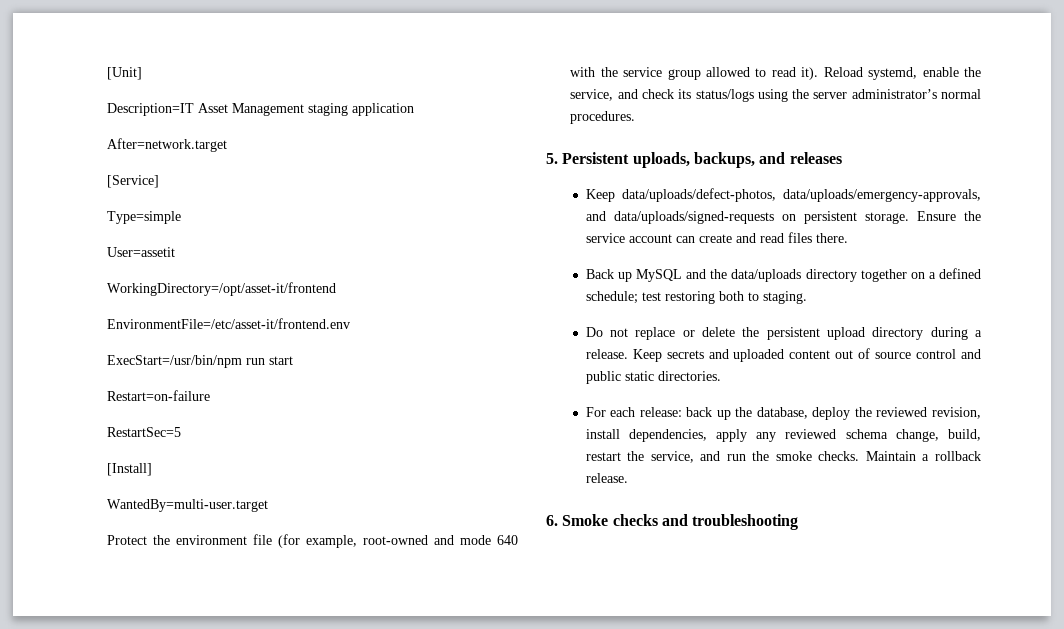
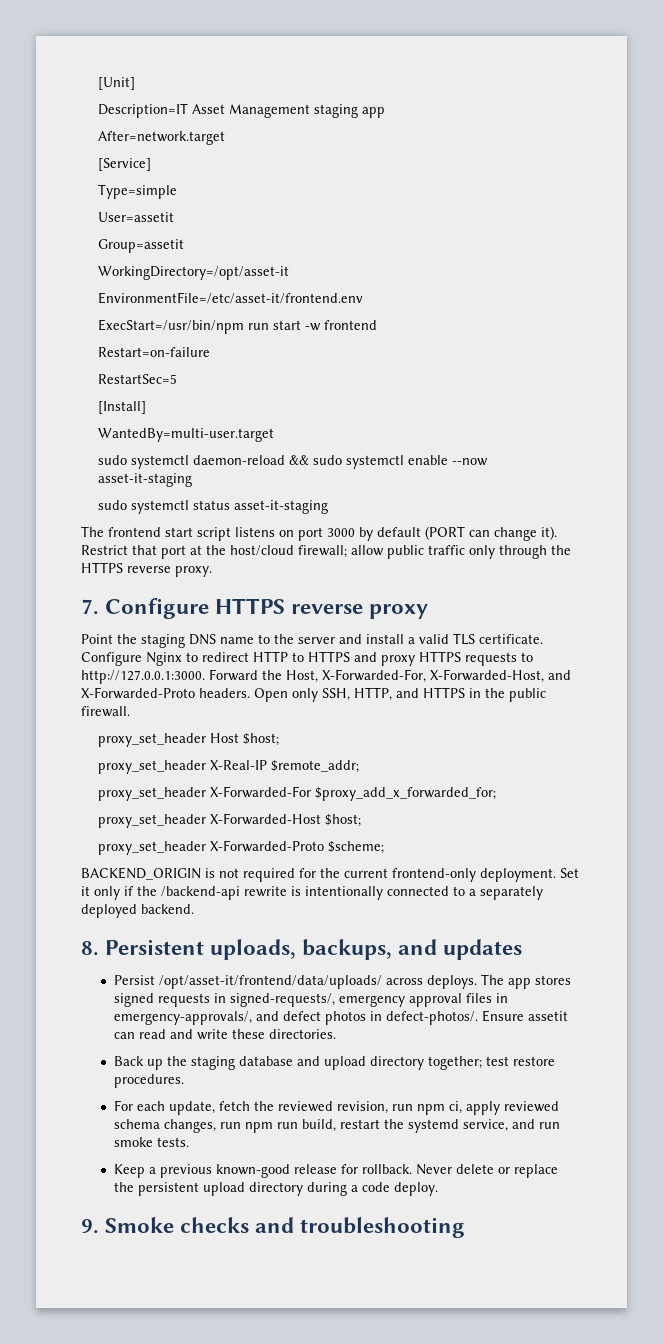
[352,103,415,116] application -> [362,107,386,118] app
[107,282,337,296] WorkingDirectory=/opt/asset-it/frontend -> [98,239,185,253] [98,266,290,280] Group=assetit // WorkingDirectory=/opt/asset-it
(294, 360) none -> [305,320,378,331] -w frontend
[107,534,518,548] [570,67,981,80] [570,89,981,102] [570,111,636,124] [546,152,842,168] [585,188,981,202] [585,211,981,224] [585,232,848,243] [585,268,981,282] [585,291,807,304] [585,327,736,340] Protect the environment file (for example, root-owned and mode 640 with the service group allowed to read it). Reload systemd, enable the service, and check its status/logs using the server administrator’s normal procedures. // 5. Persistent uploads, backups, and releases // Keep data/uploads/defect-photos, data/uploads/emergency-approvals, and data/uploads/signed-requests on persistent storage. Ensure the service account can create and read files there. // Back up MySQL and the data/uploads directory together on a defined schedule; test restoring both to staging. // Do not replace or delete -> [98,455,489,469] [98,473,193,487] [98,500,329,514] [81,526,557,541] [81,545,571,559] [81,562,212,577] [81,598,429,619] [81,633,543,648] [81,651,533,666] [81,669,571,684] [81,687,546,702] [81,706,130,717] [98,733,280,747] [98,760,360,774] [98,786,497,801] [98,813,362,828] [98,840,385,855] [81,867,579,882] [81,886,543,900] [81,904,194,918] [81,939,523,960] [114,974,572,989] [114,993,509,1007] [114,1010,569,1025] [114,1029,337,1040] [114,1056,556,1070] [114,1074,185,1088] [114,1100,560,1115] [114,1119,561,1133] [114,1137,190,1147] [114,1164,559,1178] sudo systemctl daemon-reload && sudo systemctl enable --now asset-it-staging // sudo systemctl status asset-it-staging // The frontend start script listens on port 3000 by default (PORT can change it). Restrict that port at the host/cloud firewall; allow public traffic only through the HTTPS reverse proxy. // 7. Configure HTTPS reverse proxy // Point the staging DNS name to the server and install a valid TLS certificate. Configure Nginx to redirect HTTP to HTTPS and proxy HTTPS requests to http://127.0.0.1:3000. Forward the Host, X-Forwarded-For, X-Forwarded-Host, and X-Forwarded-Proto headers. Open only SSH, HTTP, and HTTPS in the public firewall. // proxy_set_header Host $host; // proxy_set_header X-Real-IP $remote_addr; // proxy_set_header X-Forwarded-For $proxy_add_x_forwarded_for; // proxy_set_header X-Forwarded-Host $host; // proxy_set_header X-Forwarded-Proto $scheme; // BACKEND_ORIGIN is not required for the current frontend-only deployment. Set it only if the /backend-api rewrite is intentionally connected to a separately deployed backend. // 8. Persistent uploads, backups, and updates // Persist /opt/asset-it/frontend/data/uploads/ across deploys. The app stores signed requests in signed-requests/, emergency approval files in emergency-approvals/, and defect photos in defect-photos/. Ensure assetit can read and write these directories. // Back up the staging database and upload directory together; test restore procedures. // For each update, fetch the reviewed revision, run npm ci, apply reviewed schema changes, run npm run build, restart the systemd service, and run smoke tests. // Keep a previous known-good release for rollback. Never delete or replace
[585,348,982,362] [585,371,721,384] [585,407,981,420] [585,429,981,442] [585,451,981,463] [585,473,628,483] [546,515,558,526] release. Keep secrets and uploaded content out of source control and public static directories. // For each release: back up the database, deploy the reviewed revision, install dependencies, apply any reviewed schema change, build, restart the service, and run the smoke checks. Maintain a rollback release. // 6. -> [362,1182,439,1196] [81,1219,99,1234] code deploy. // 9.

